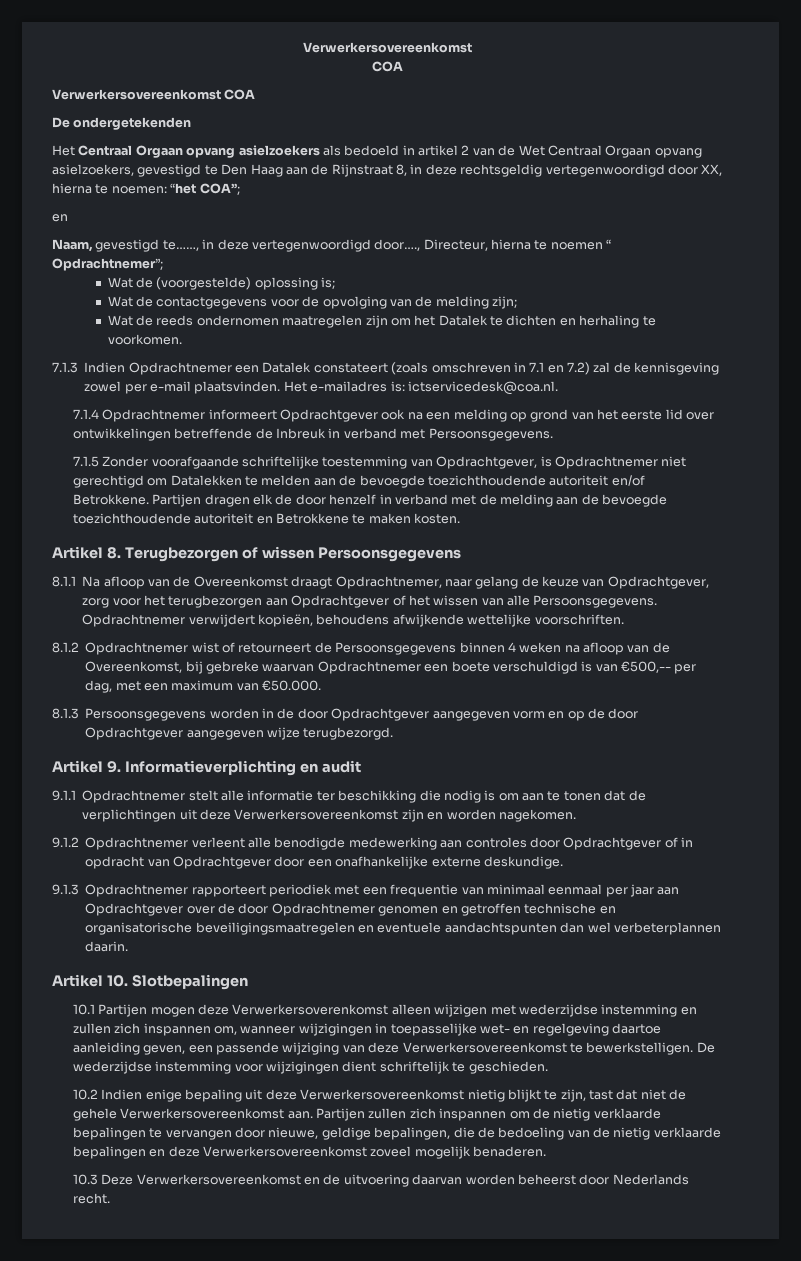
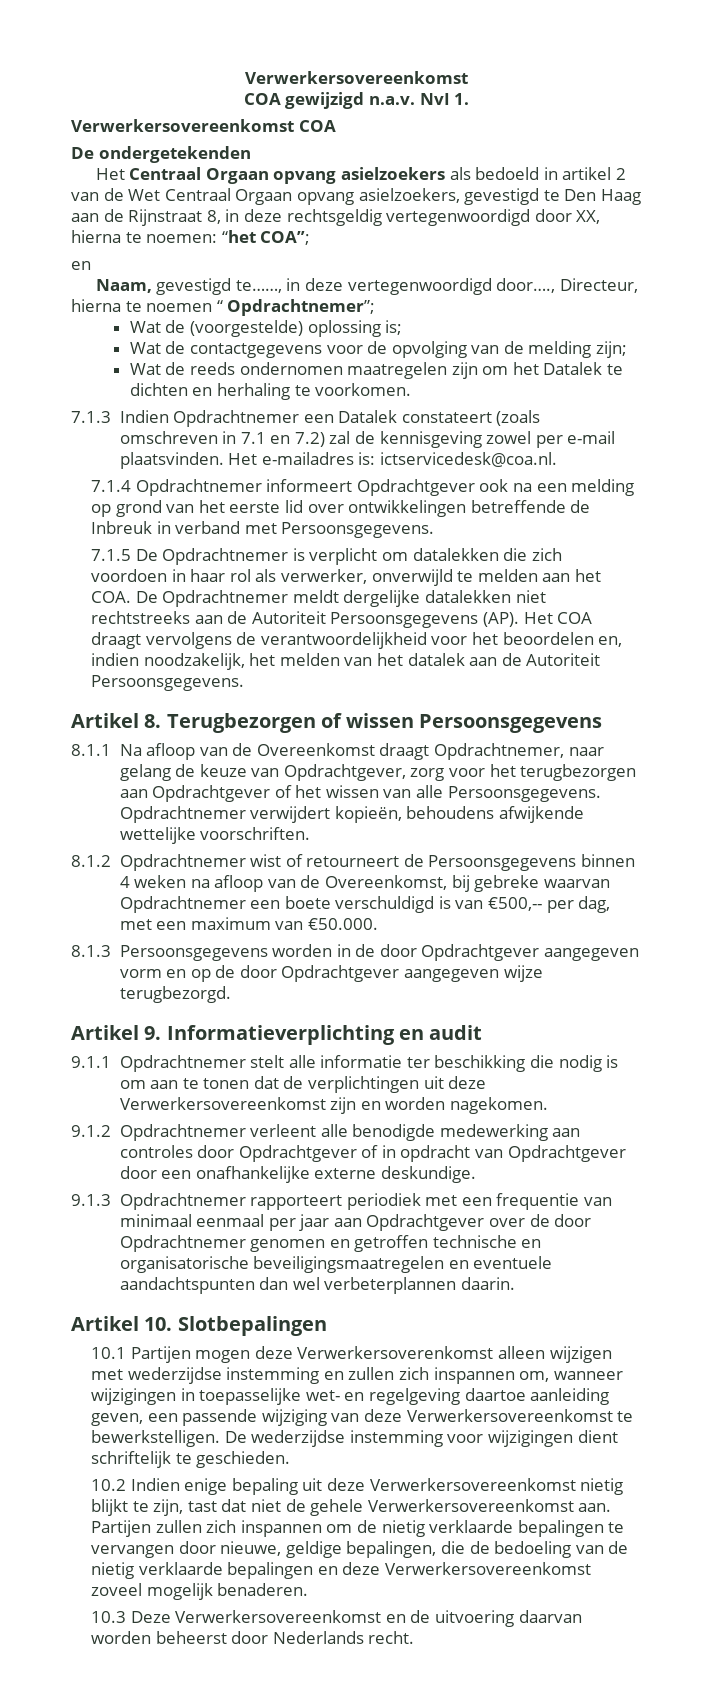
(403, 66) none -> [285,92,470,109] gewijzigd n.a.v. NvI 1.
[102,456,687,469] [72,475,645,488] [72,494,668,507] [72,513,461,524] Zonder voorafgaande schriftelijke toestemming van Opdrachtgever, is Opdrachtnemer niet gerechtigd om Datalekken te melden aan de bevoegde toezichthoudende autoriteit en/of Betrokkene. Partijen dragen elk de door henzelf in verband met de melding aan de bevoegde toezichthoudende autoriteit en Betrokkene te maken kosten. -> [135,548,562,565] [91,569,601,586] [91,590,546,607] [91,611,593,628] [91,632,623,649] [91,653,601,670] [91,675,245,691] De Opdrachtnemer is verplicht om datalekken die zich voordoen in haar rol als verwerker, onverwijld te melden aan het COA. De Opdrachtnemer meldt dergelijke datalekken niet rechtstreeks aan de Autoriteit Persoonsgegevens (AP). Het COA draagt vervolgens de verantwoordelijkheid voor het beoordelen en, indien noodzakelijk, het melden van het datalek aan de Autoriteit Persoonsgegevens.

